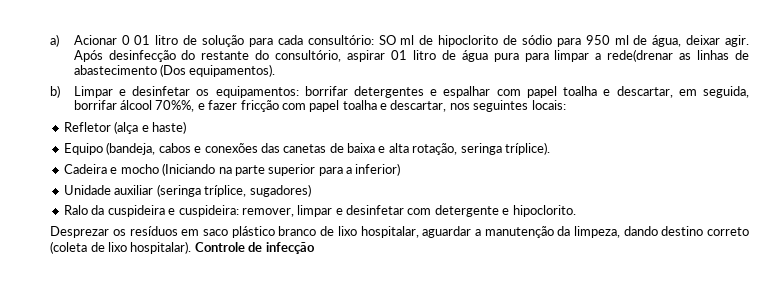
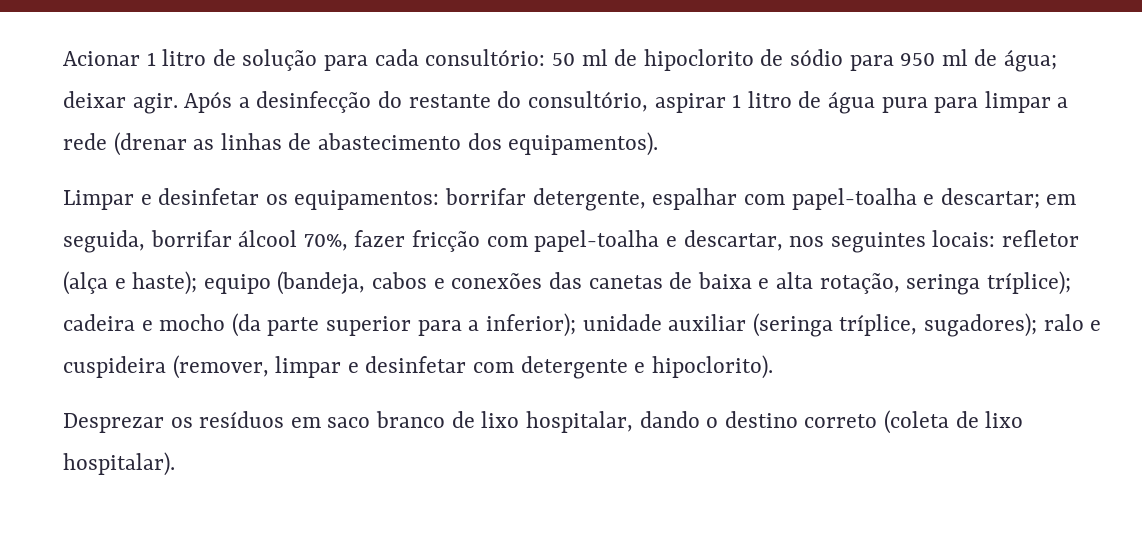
[50,34,151,47] a) Acionar 0 01 -> [63,51,156,66] Acionar 1
[378,35,396,45] SO -> [551,53,575,66] 50
[652,35,682,47] água, -> [1004,49,1058,72] água;
(103, 56) none -> [238,97,250,108] a
[391,50,408,60] 01 -> [732,94,742,108] 1
[607,49,674,62] rede(drenar -> [63,132,187,156] rede (drenar
[160,64,187,77] (Dos -> [467,133,502,150] dos
[50,85,61,98] b) -> (659, 144) none
[353,86,673,98] detergentes e espalhar com papel toalha e descartar, -> [532,188,1040,211] detergente, espalhar com papel-toalha e descartar;
[155,100,205,112] 70%%, e -> [303,234,348,251] 70%,
[309,100,377,112] papel toalha -> [534,230,660,252] papel-toalha
[64,122,112,132] // Refletor -> [1002,230,1080,247] refletor
[152,121,187,134] [64,143,104,155] haste) // Equipo -> [132,271,271,295] haste); equipo
[504,142,550,155] [64,163,232,176] tríplice). // Cadeira e mocho (Iniciando na -> [986,271,1071,295] [63,313,261,337] tríplice); cadeira e mocho (da
[355,163,401,176] [64,185,112,195] inferior) // Unidade -> [485,313,662,337] inferior); unidade
[249,184,311,197] [64,205,294,217] sugadores) // Ralo da cuspideira e cuspideira: remover, -> [924,313,1102,337] [63,355,269,379] sugadores); ralo e cuspideira (remover,
[512,205,576,217] hipoclorito. -> [651,355,773,379] hipoclorito).
[231,226,275,238] plástico -> (371, 422) none
[422,226,658,238] aguardar a manutenção da limpeza, dando -> [639,411,719,428] dando o
[194,242,315,254] Controle de infecção -> (176, 464) none

